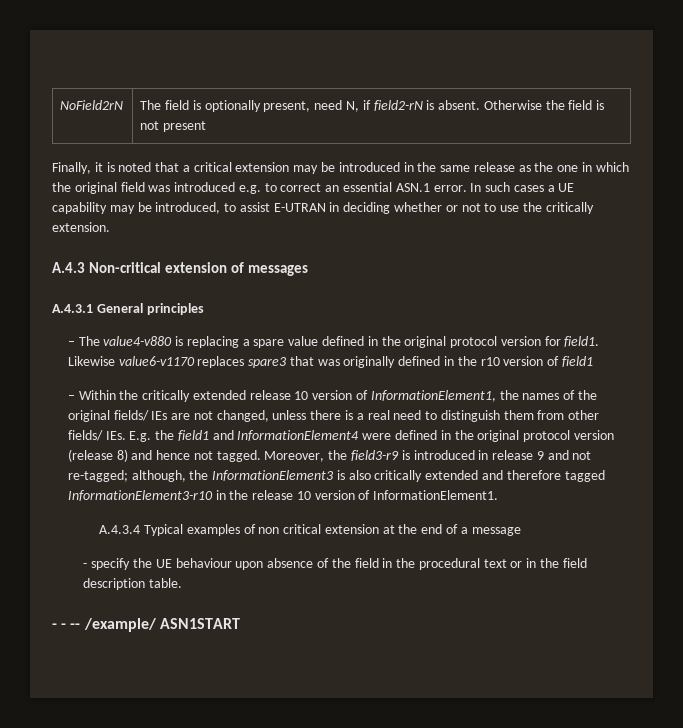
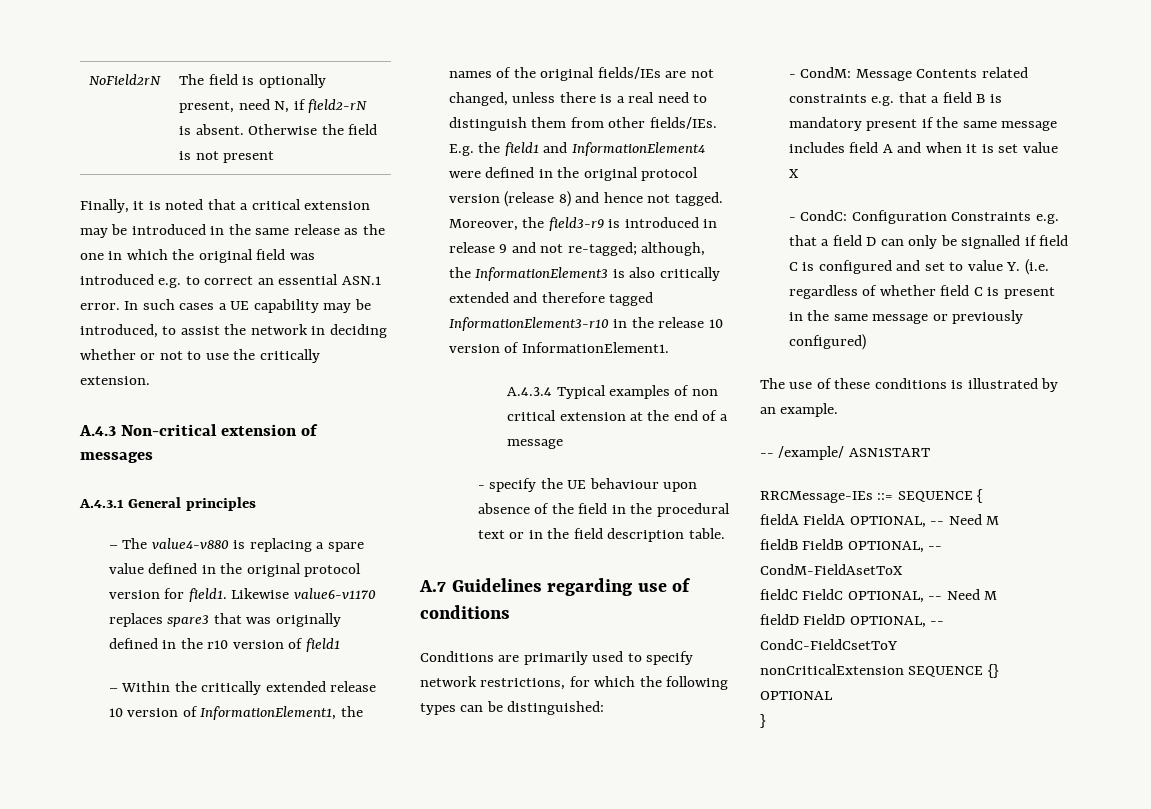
[273,203,326,212] E-UTRAN -> [224,324,308,335] the network
[113,410,168,421] fields/ IEs -> [597,67,661,79] fields/IEs
[67,430,126,441] fields/ IEs. -> [649,117,717,129] fields/IEs.
[52,618,240,632] - - -- /example/ ASN1START -> [419,578,692,596] [420,605,510,619] [420,651,694,665] [420,676,729,690] [420,701,605,715] [789,67,1028,81] [789,92,1002,106] [789,117,1058,131] [789,142,1058,153] [789,169,800,178] [789,210,1059,224] [789,235,1069,249] [789,259,1049,275] [789,285,1055,299] [789,310,1024,324] [789,334,867,350] [760,378,1059,392] [760,403,839,417] [760,446,930,460] [760,489,984,503] [760,514,1000,528] [760,539,943,553] [760,564,903,575] [760,589,998,603] [760,614,945,628] [760,639,897,650] [760,664,999,678] [760,691,833,700] [760,714,766,728] A.7 Guidelines regarding use of conditions // Conditions are primarily used to specify network restrictions, for which the following types can be distinguished: // - CondM: Message Contents related constraints e.g. that a field B is mandatory present if the same message includes field A and when it is set value X // - CondC: Configuration Constraints e.g. that a field D can only be signalled if field C is configured and set to value Y. (i.e. regardless of whether field C is present in the same message or previously configured) // The use of these conditions is illustrated by an example. // -- /example/ ASN1START // RRCMessage-IEs ::= SEQUENCE { // fieldA FieldA OPTIONAL, -- Need M // fieldB FieldB OPTIONAL, -- CondM-FieldAsetToX // fieldC FieldC OPTIONAL, -- Need M // fieldD FieldD OPTIONAL, -- CondC-FieldCsetToY // nonCriticalExtension SEQUENCE {} OPTIONAL // }

